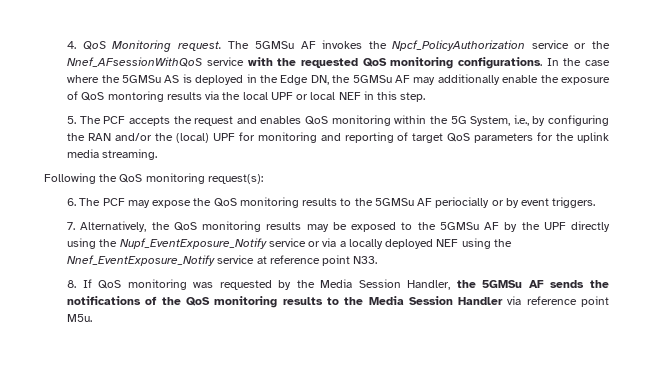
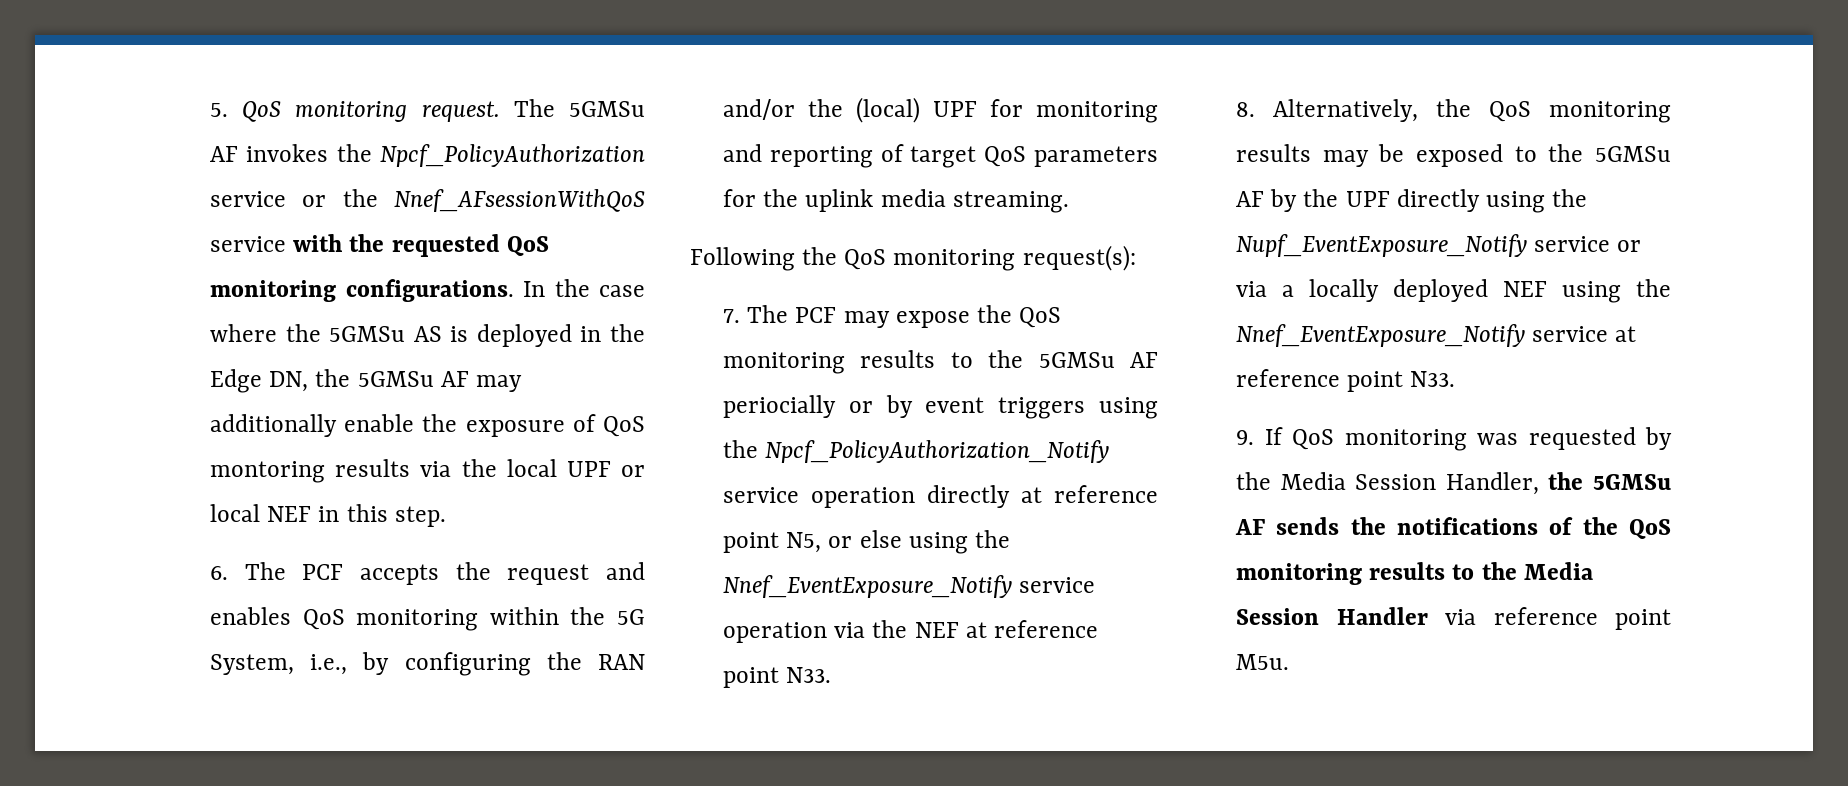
[67,40,172,52] 4. QoS Monitoring -> [210,101,408,122] 5. QoS monitoring
[67,116,77,124] 5. -> [210,566,229,580] 6.
[67,198,77,206] 6. -> [723,309,741,323] 7.
[552,197,596,208] [67,222,76,230] triggers. // 7. -> [998,397,1158,419] [723,440,1110,463] [723,485,1158,508] [723,530,1010,554] [723,575,1096,598] [723,620,1098,643] [723,667,832,688] [1236,102,1256,117] triggers using the Npcf_PolicyAuthorization_Notify service operation directly at reference point N5, or else using the Nnef_EventExposure_Notify service operation via the NEF at reference point N33. // 8.
[67,280,77,288] 8. -> [1236,430,1255,445] 9.

